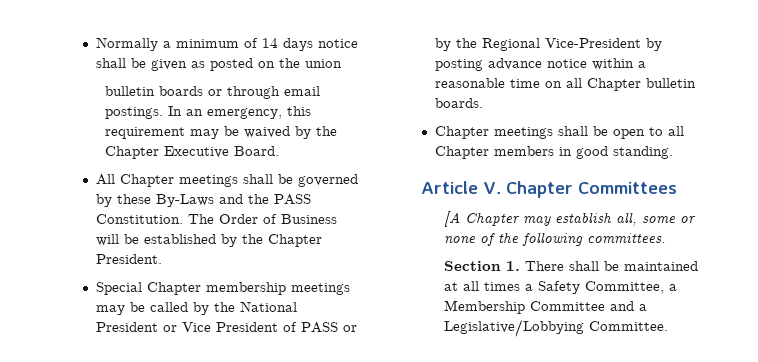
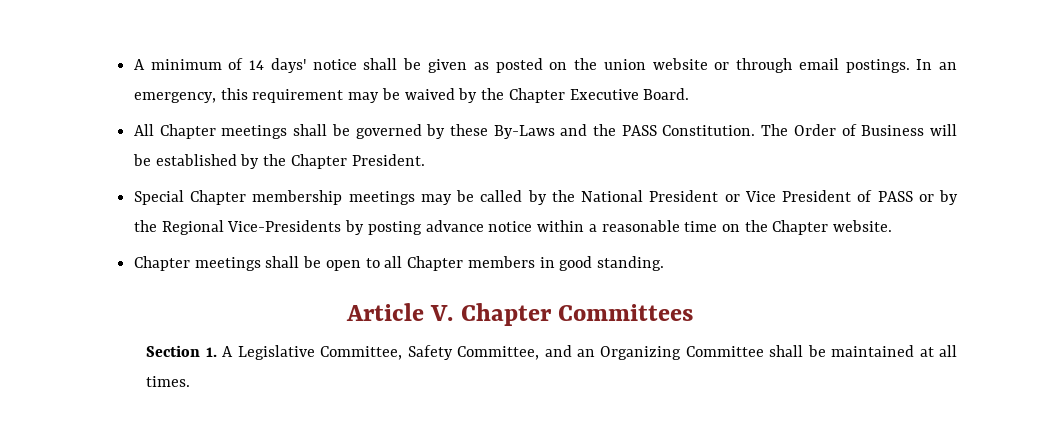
[96,37,172,51] Normally a -> [133,59,145,70] A
[283,38,314,51] days -> [270,58,306,73] days'
[104,86,203,96] // bulletin boards -> [652,58,708,70] website
[545,38,642,48] Vice-President -> [227,220,342,232] Vice-Presidents
[566,78,697,91] [435,98,484,108] all Chapter bulletin boards. -> [744,220,893,235] the Chapter website.
[443,211,696,227] [443,232,666,246] [443,261,564,271] [A Chapter may establish all, some or none of the following committees. // Section 1. There -> [146,345,764,360] Section 1. A Legislative Committee, Safety Committee, and an Organizing Committee
[483,281,677,294] [443,300,647,314] [443,319,668,337] times a Safety Committee, a Membership Committee and a Legislative/Lobbying Committee. -> [146,376,191,387] times.

